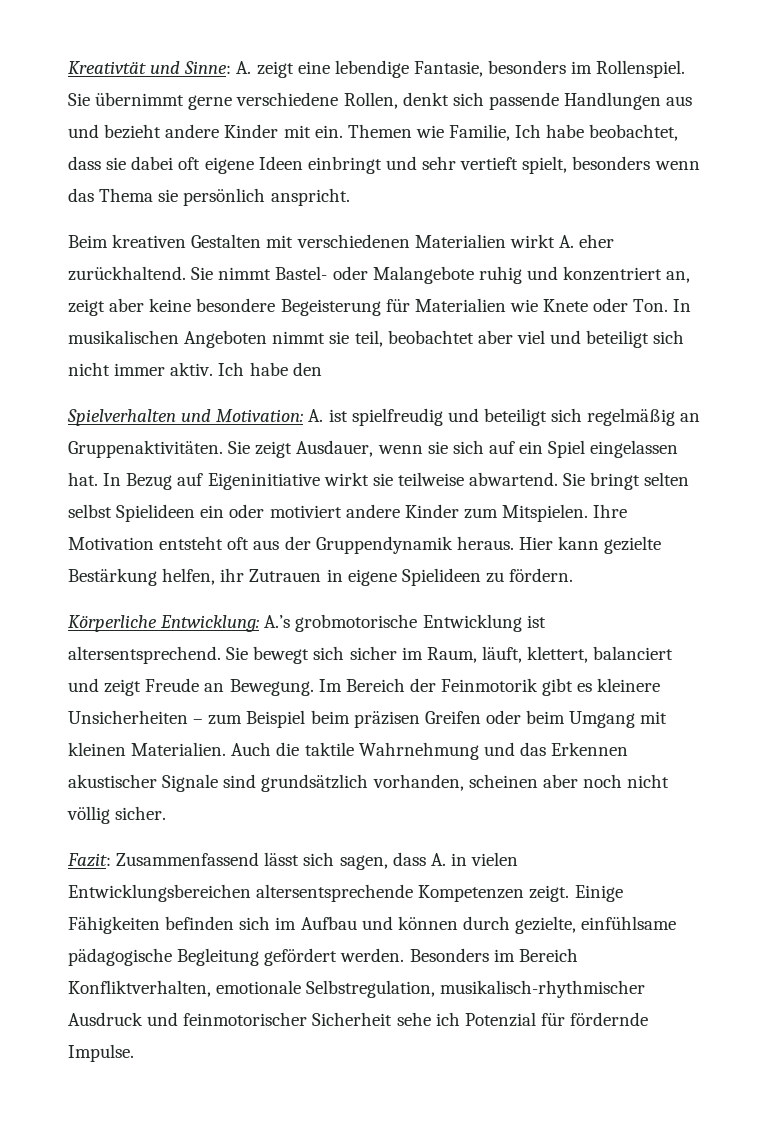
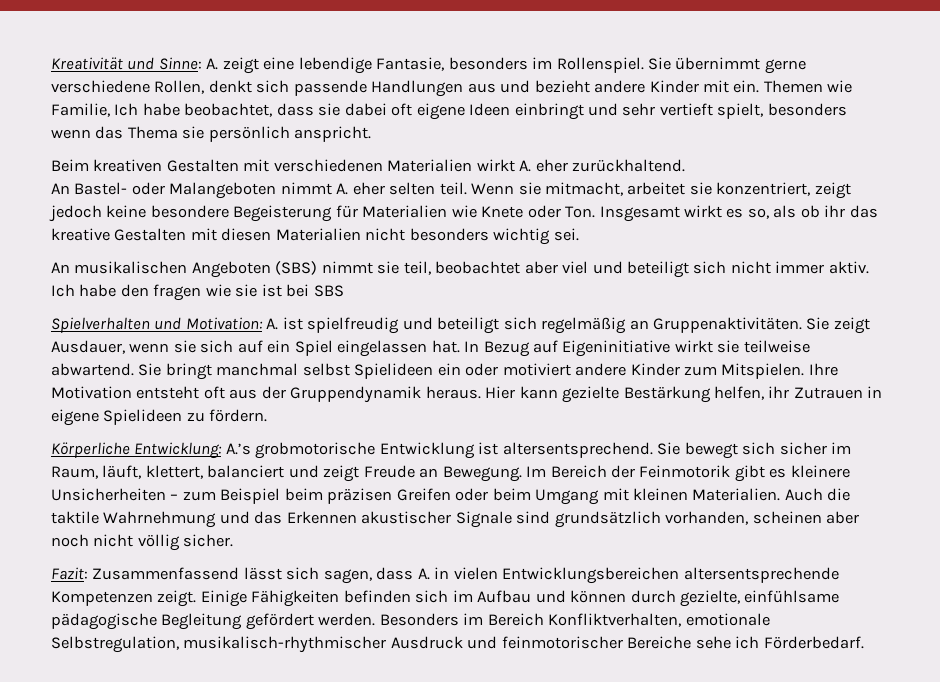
[68,61,146,74] Kreativtät -> [51,57,123,70] Kreativität
[191,266,691,284] [68,298,145,316] Sie nimmt Bastel- oder Malangebote ruhig und konzentriert an, zeigt aber -> [51,182,851,199] [49,205,102,222] // An Bastel- oder Malangeboten nimmt A. eher selten teil. Wenn sie mitmacht, arbeitet sie konzentriert, zeigt jedoch
[673,299,692,312] In -> [599,205,878,222] [51,228,579,245] [51,262,70,273] Insgesamt wirkt es so, als ob ihr das kreative Gestalten mit diesen Materialien nicht besonders wichtig sei. // An
(268, 339) none -> [275,261,318,275] (SBS)
(322, 369) none -> [153,284,344,301] fragen wie sie ist bei SBS
[644,472,690,486] selten -> [216,363,299,376] manchmal
[312,1012,393,1026] Sicherheit -> [627,636,692,649] Bereiche
[464,1012,649,1027] [68,1044,134,1062] Potenzial für fördernde Impulse. -> [763,636,864,649] Förderbedarf.

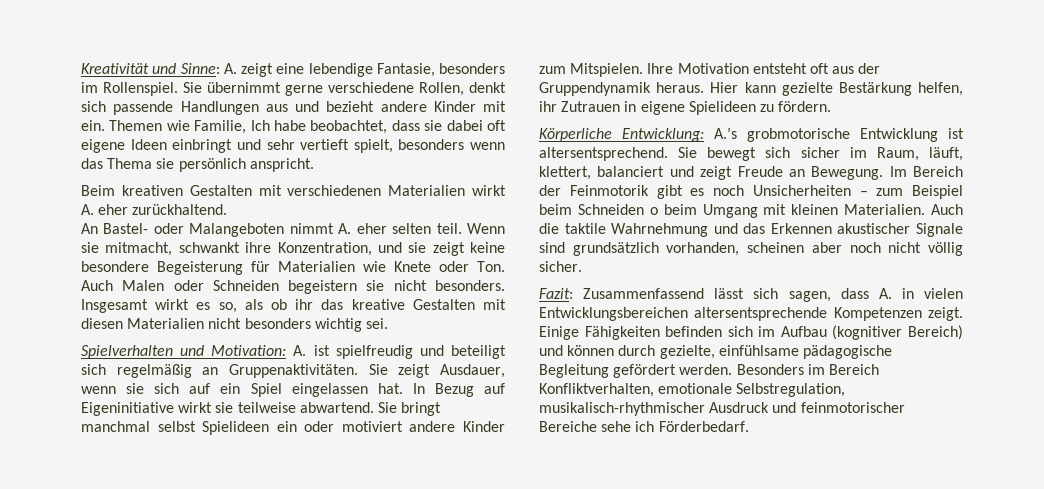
[627,182,851,199] [49,205,102,222] arbeitet sie konzentriert, zeigt jedoch -> [178,242,465,256] schwankt ihre Konzentration, und sie zeigt
(596, 212) none -> [81,280,505,294] Auch Malen oder Schneiden begeistern sie nicht besonders.
[51,261,869,278] [51,284,344,301] // An musikalischen Angeboten (SBS) nimmt sie teil, beobachtet aber viel und beteiligt sich nicht immer aktiv. Ich habe den fragen wie sie ist bei SBS -> (388, 323) none
[790,465,850,478] kleinere -> [713,185,744,196] noch
[327,488,489,504] präzisen Greifen oder -> [577,204,658,215] Schneiden o
(532, 596) none -> [832,325,963,340] (kognitiver Bereich)

